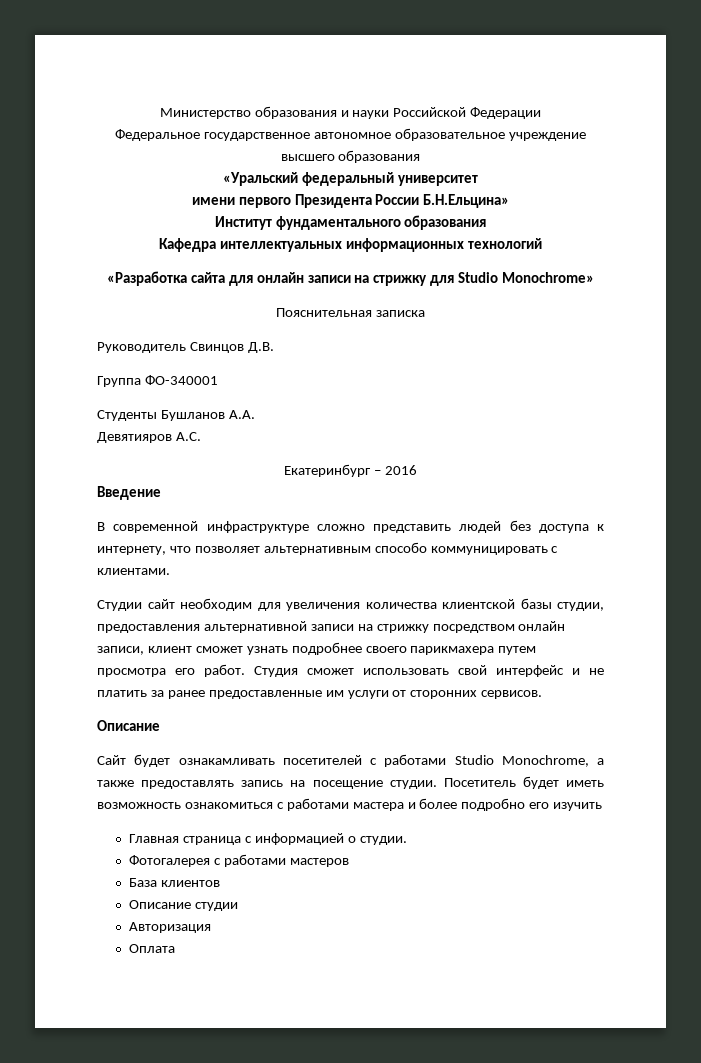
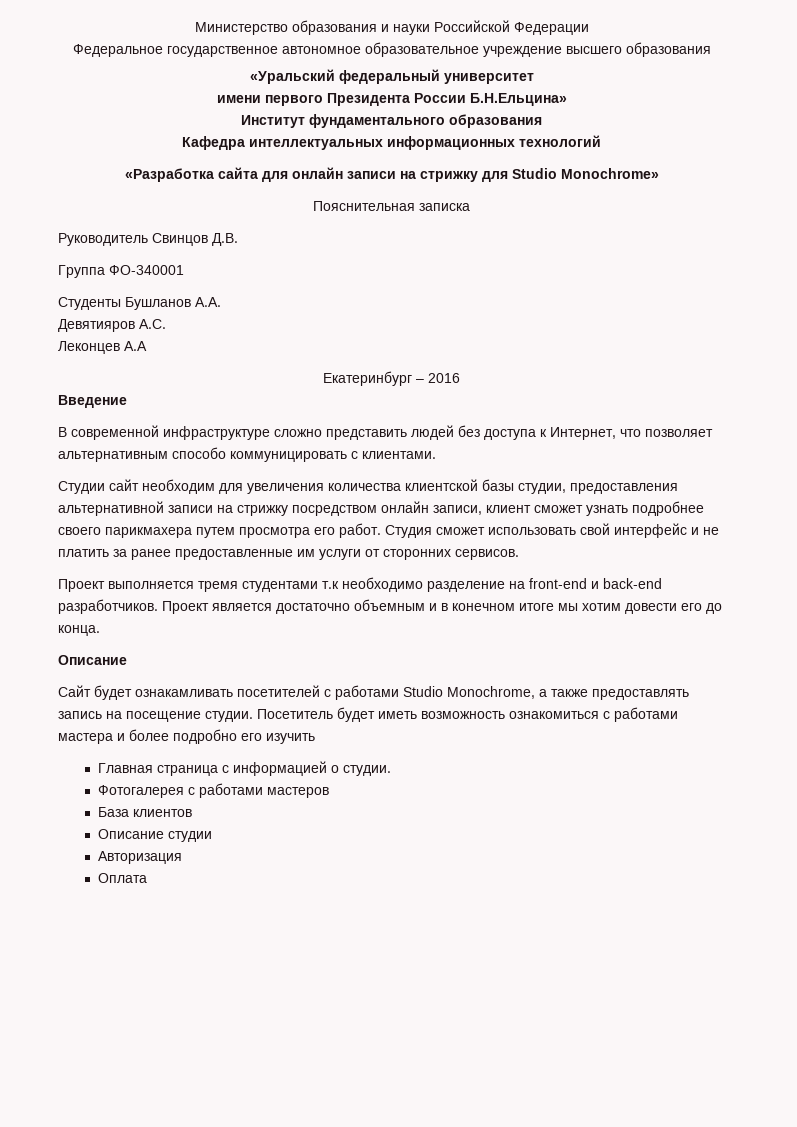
(201, 436) none -> [58,341,147,354] // Леконцев А.А
[97,546,166,555] интернету, -> [550,427,616,440] Интернет,
(543, 694) none -> [58,577,662,592] [58,599,722,614] [58,625,100,636] // Проект выполняется тремя студентами т.к необходимо разделение на front-end и back-end разработчиков. Проект является достаточно объемным и в конечном итоге мы хотим довести его до конца.

